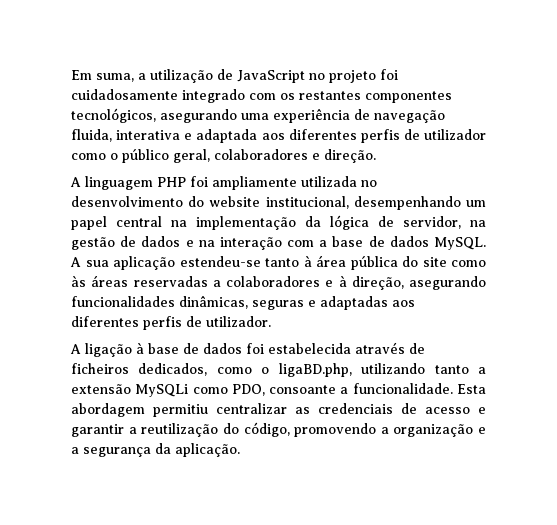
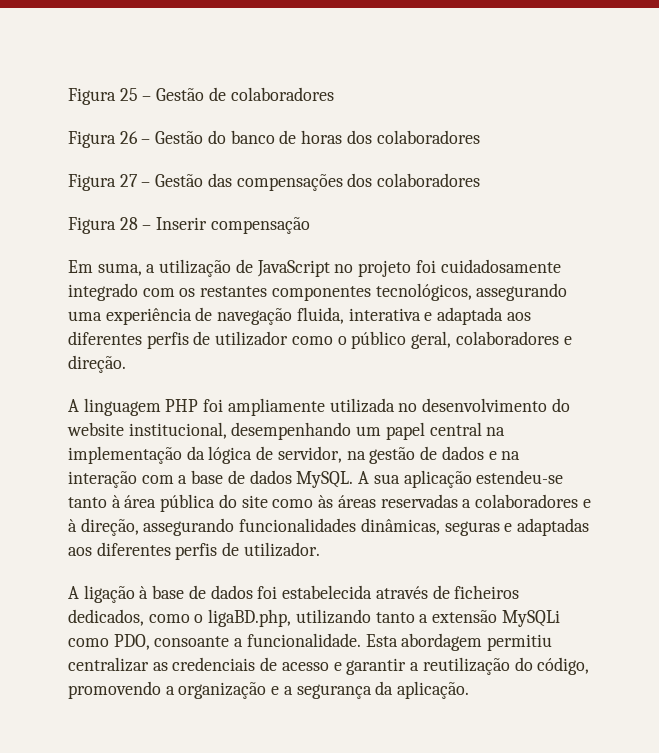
(71, 75) none -> [68,87,334,105] [68,130,480,148] [68,173,481,191] [68,217,310,234] Figura 25 – Gestão de colaboradores // Figura 26 – Gestão do banco de horas dos colaboradores // Figura 27 – Gestão das compensações dos colaboradores // Figura 28 – Inserir compensação //
[160,109,237,123] asegurando -> [476,283,568,301] assegurando
[409,276,486,290] asegurando -> [143,518,235,536] assegurando

